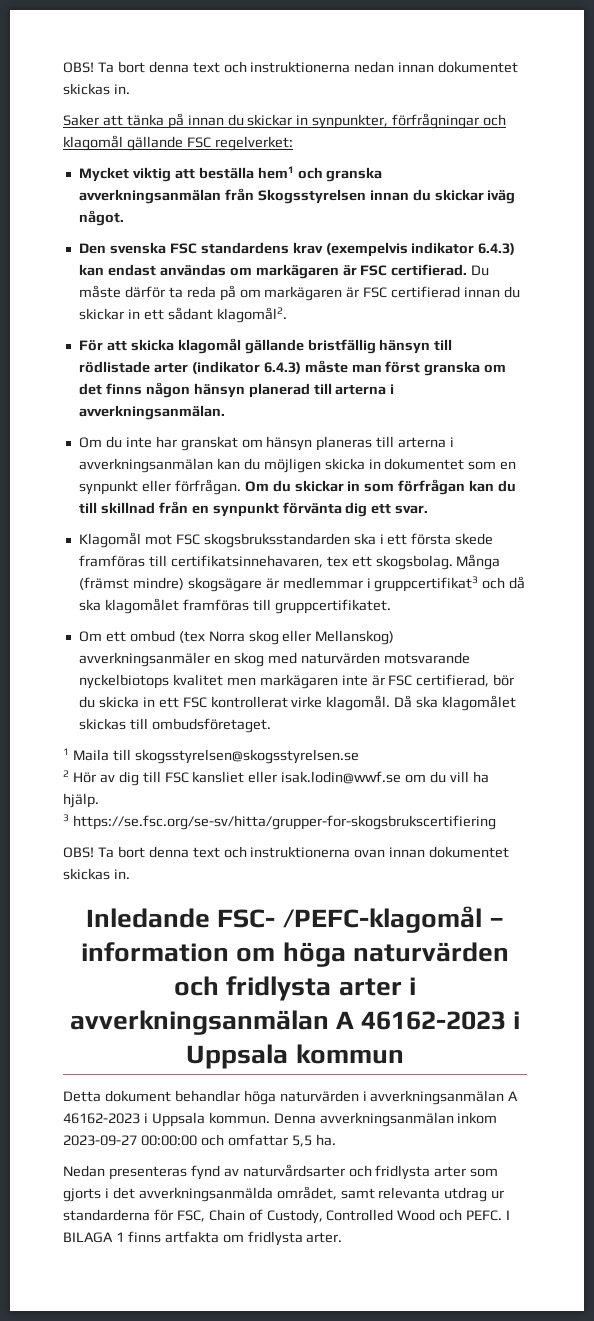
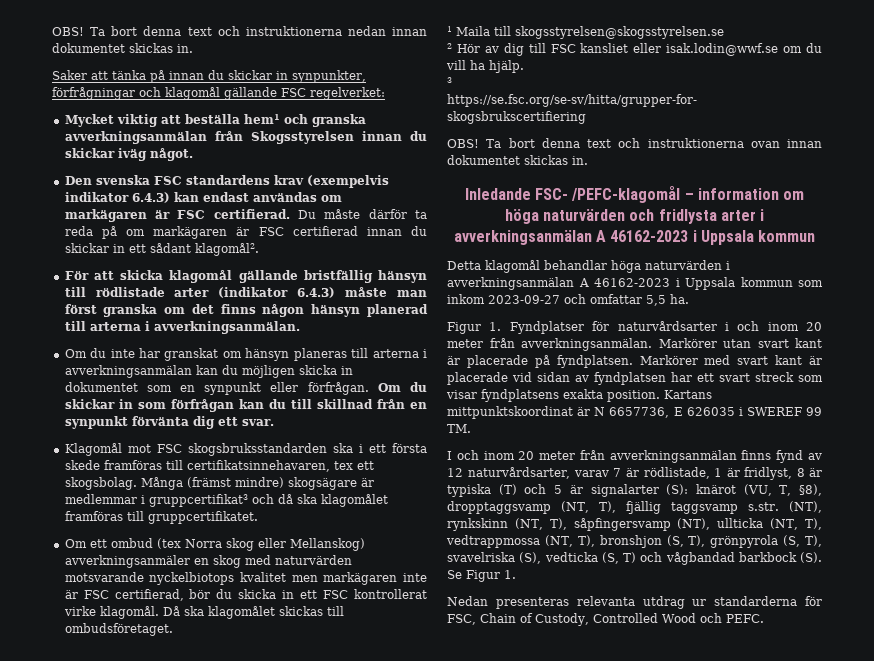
[104,1090,171,1102] dokument -> [485,260,540,273] klagomål
[208,1112,454,1127] kommun. Denna avverkningsanmälan -> [740,277,823,287] kommun som
[140,1135,197,1146] 00:00:00 -> (560, 299) none
[63,1164,499,1180] [63,1186,375,1202] Nedan presenteras fynd av naturvårdsarter och fridlysta arter som gjorts i det avverkningsanmälda området, samt -> [447,321,822,334] [447,338,822,351] [447,355,822,368] [447,372,823,385] [446,389,712,402] [447,406,822,419] [447,424,471,433] [447,450,822,463] [447,467,822,480] [447,484,822,497] [447,501,822,514] [447,518,822,531] [446,535,822,548] [447,552,822,565] [447,570,516,582] [447,596,569,609] Figur 1. Fyndplatser för naturvårdsarter i och inom 20 meter från avverkningsanmälan. Markörer utan svart kant är placerade på fyndplatsen. Markörer med svart kant är placerade vid sidan av fyndplatsen har ett svart streck som visar fyndplatsens exakta position. Kartans mittpunktskoordinat är N 6657736, E 626035 i SWEREF 99 TM. // I och inom 20 meter från avverkningsanmälan finns fynd av 12 naturvårdsarter, varav 7 är rödlistade, 1 är fridlyst, 8 är typiska (T) och 5 är signalarter (S): knärot (VU, T, §8), dropptaggsvamp (NT, T), fjällig taggsvamp s.str. (NT), rynkskinn (NT, T), såpfingersvamp (NT), ullticka (NT, T), vedtrappmossa (NT, T), bronshjon (S, T), grönpyrola (S, T), svavelriska (S), vedticka (S, T) och vågbandad barkbock (S). Se Figur 1. // Nedan presenteras
[506,1210,511,1220] [63,1231,343,1246] I BILAGA 1 finns artfakta om fridlysta arter. -> (764, 618) none

